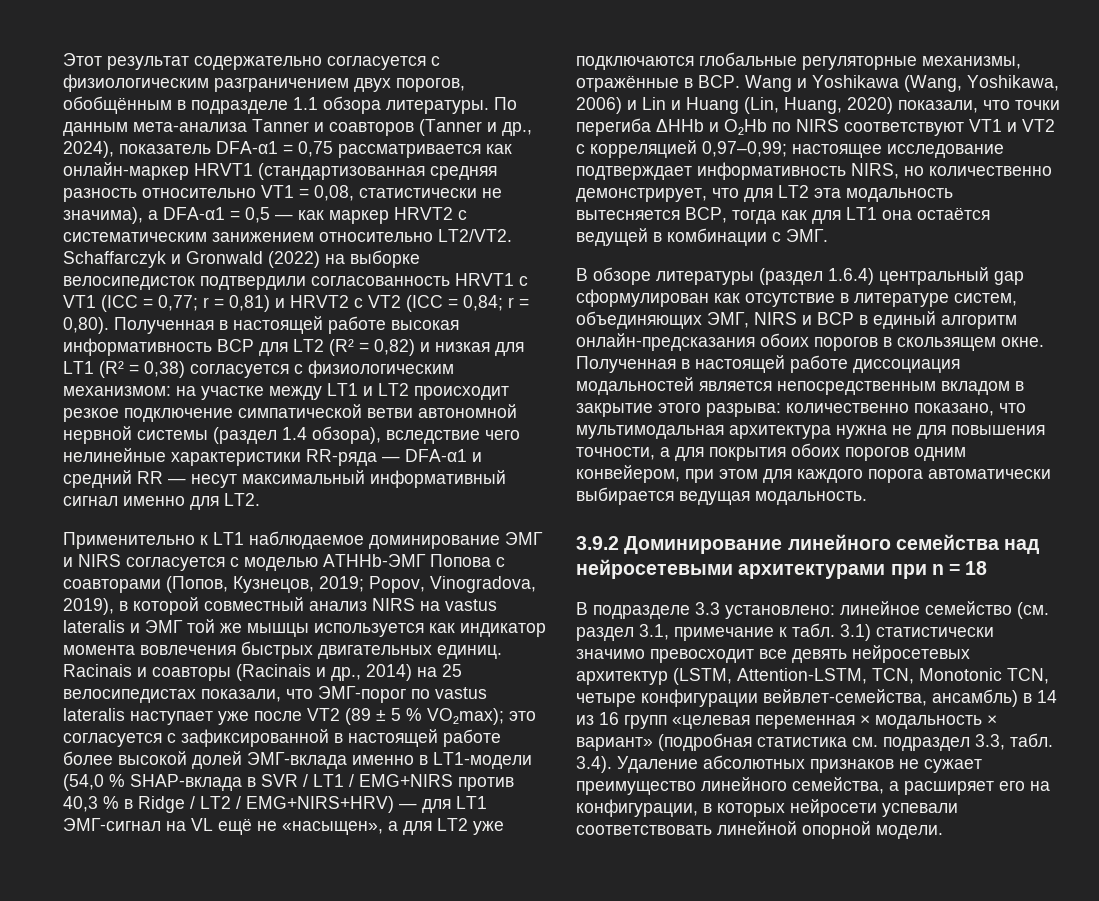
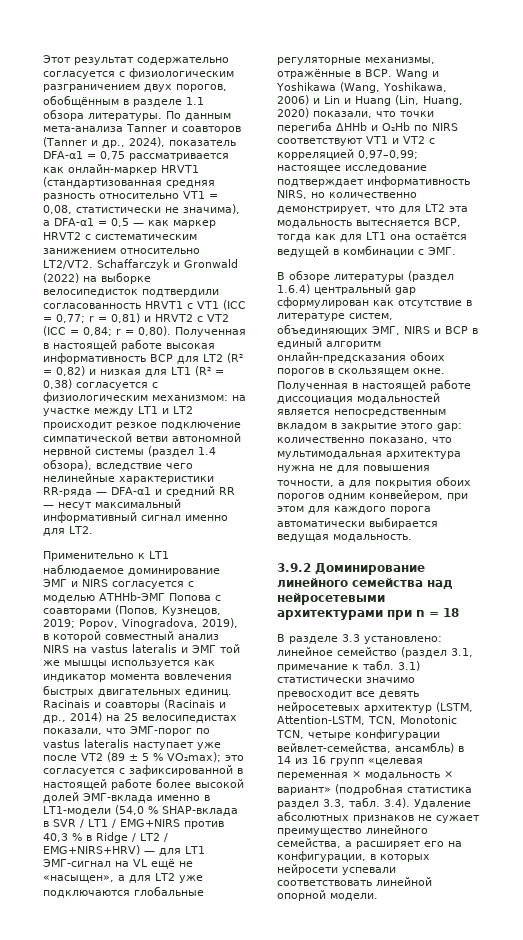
[191,100,288,114] подразделе -> [133,99,182,107] разделе
[706,403,781,417] разрыва: -> [437,423,462,431] gap:
[593,605,690,619] подразделе -> [289,636,338,644] разделе
[1017,602,1049,619] [576,627,634,641] (см. раздел -> [401,647,447,658] (раздел
[852,737,970,751] см. подраздел -> [277,801,319,809] раздел

